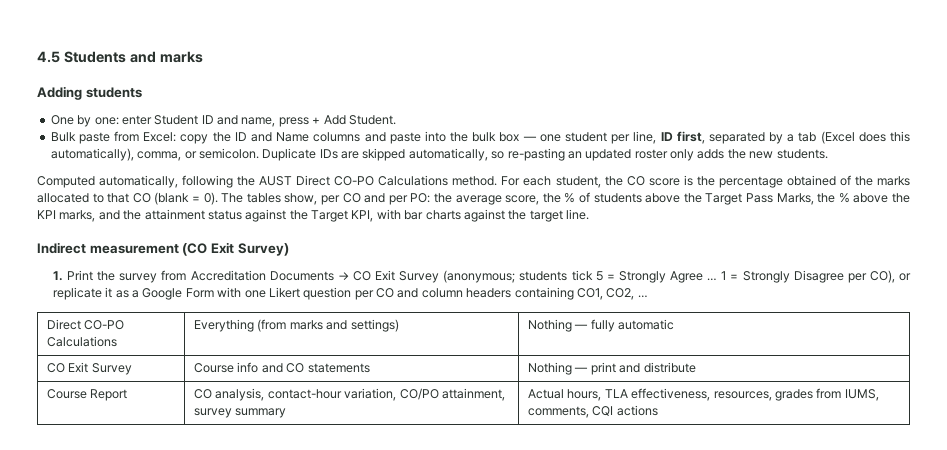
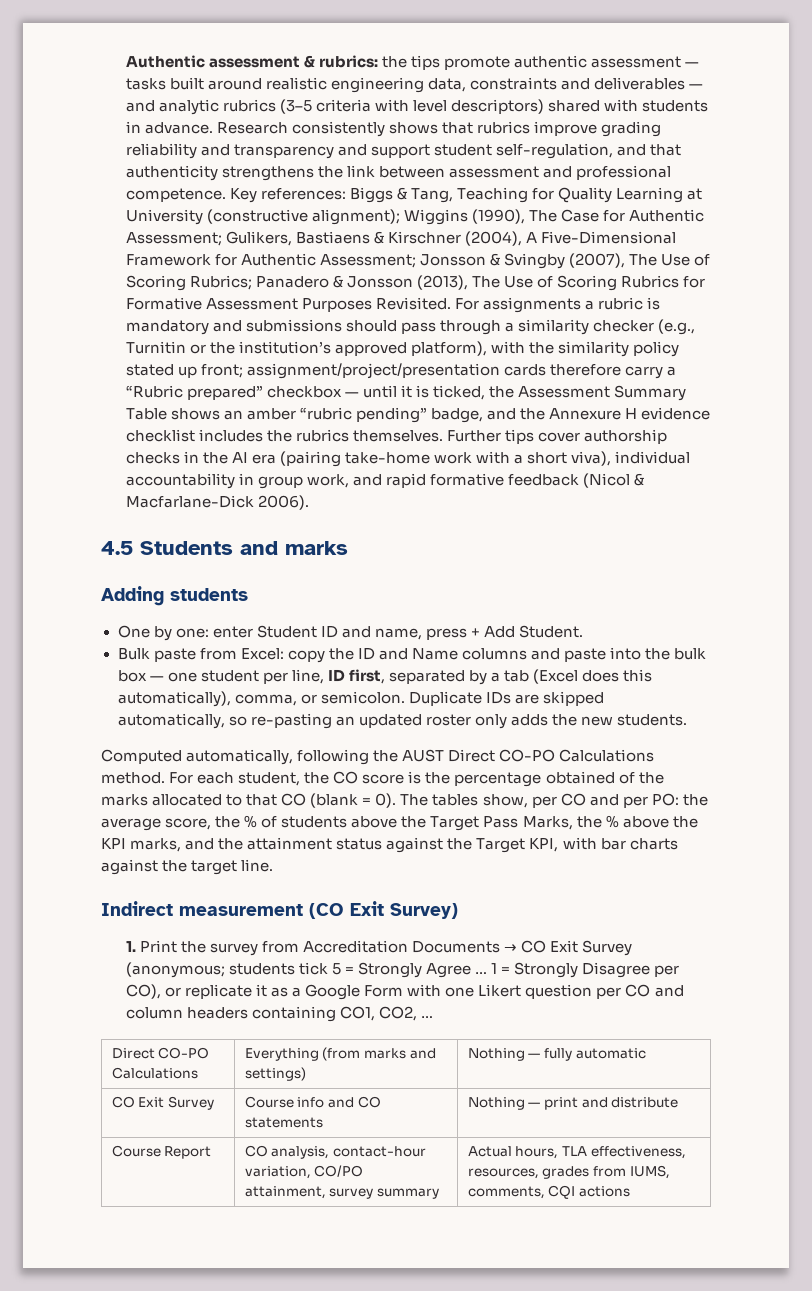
(37, 57) none -> [125,55,700,70] [125,77,704,93] [125,99,709,115] [125,121,662,137] [125,143,682,159] [125,165,672,181] [125,187,703,203] [125,209,705,225] [125,231,677,246] [125,253,711,269] [125,275,706,291] [125,297,661,313] [125,319,696,335] [125,341,680,357] [125,363,677,379] [125,385,687,401] [125,407,711,423] [125,429,668,444] [125,451,691,467] [125,473,645,489] [125,495,309,510] Authentic assessment & rubrics: the tips promote authentic assessment — tasks built around realistic engineering data, constraints and deliverables — and analytic rubrics (3–5 criteria with level descriptors) shared with students in advance. Research consistently shows that rubrics improve grading reliability and transparency and support student self-regulation, and that authenticity strengthens the link between assessment and professional competence. Key references: Biggs & Tang, Teaching for Quality Learning at University (constructive alignment); Wiggins (1990), The Case for Authentic Assessment; Gulikers, Bastiaens & Kirschner (2004), A Five-Dimensional Framework for Authentic Assessment; Jonsson & Svingby (2007), The Use of Scoring Rubrics; Panadero & Jonsson (2013), The Use of Scoring Rubrics for Formative Assessment Purposes Revisited. For assignments a rubric is mandatory and submissions should pass through a similarity checker (e.g., Turnitin or the institution’s approved platform), with the similarity policy stated up front; assignment/project/presentation cards therefore carry a “Rubric prepared” checkbox — until it is ticked, the Assessment Summary Table shows an amber “rubric pending” badge, and the Annexure H evidence checklist includes the rubrics themselves. Further tips cover authorship checks in the AI era (pairing take-home work with a short viva), individual accountability in group work, and rapid formative feedback (Nicol & Macfarlane-Dick 2006). //

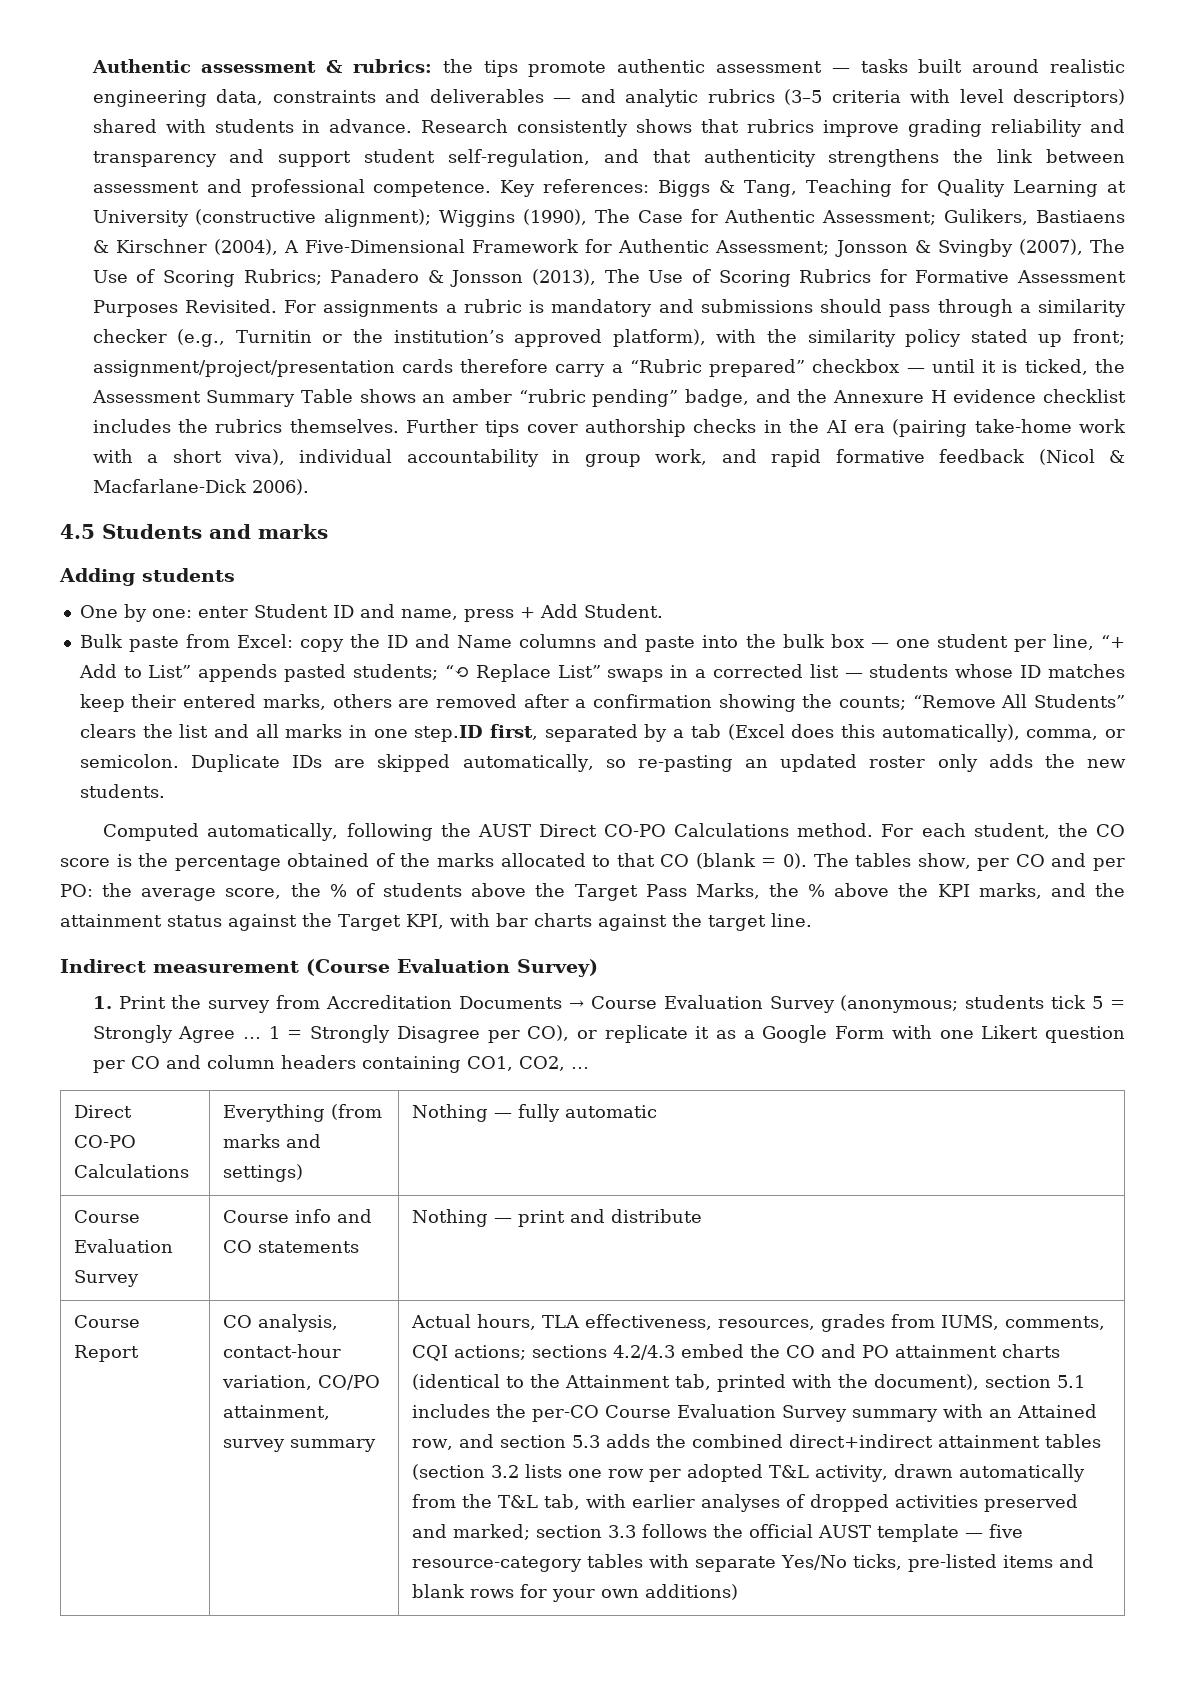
[327,669,345,682] ID -> [1100,635,1125,648] [78,664,1125,682] [79,694,1125,712] [79,724,484,742] “+ Add to List” appends pasted students; “⟲ Replace List” swaps in a corrected list — students whose ID matches keep their entered marks, others are removed after a confirmation showing the counts; “Remove All Students” clears the list and all marks in one step.ID
[309,901,384,919] (CO Exit -> [306,959,510,976] (Course Evaluation
[521,940,579,953] CO Exit -> [590,995,763,1009] Course Evaluation
[111,1096,165,1108] CO Exit -> [73,1210,140,1223] [73,1239,173,1253] Course Evaluation
[579,1186,631,1197] actions -> [453,1344,1060,1360] [411,1374,1085,1392] [411,1404,1097,1422] [411,1434,1101,1450] [411,1464,1085,1482] [411,1494,1078,1512] [411,1524,1023,1542] [411,1554,1094,1572] [411,1584,738,1602] actions; sections 4.2/4.3 embed the CO and PO attainment charts (identical to the Attainment tab, printed with the document), section 5.1 includes the per-CO Course Evaluation Survey summary with an Attained row, and section 5.3 adds the combined direct+indirect attainment tables (section 3.2 lists one row per adopted T&L activity, drawn automatically from the T&L tab, with earlier analyses of dropped activities preserved and marked; section 3.3 follows the official AUST template — five resource-category tables with separate Yes/No ticks, pre-listed items and blank rows for your own additions)

